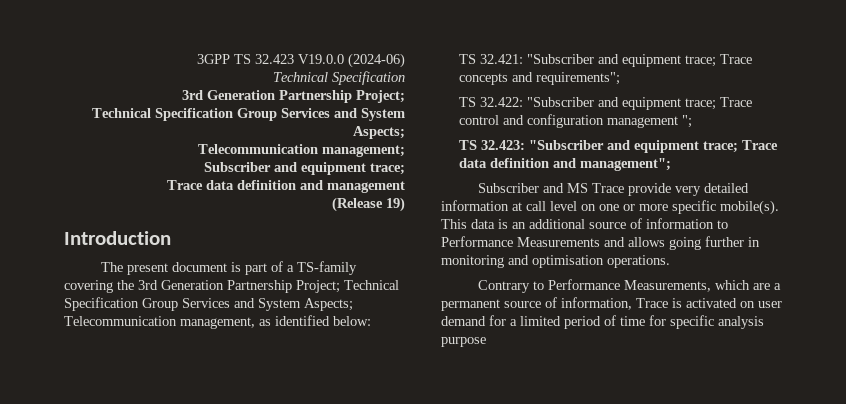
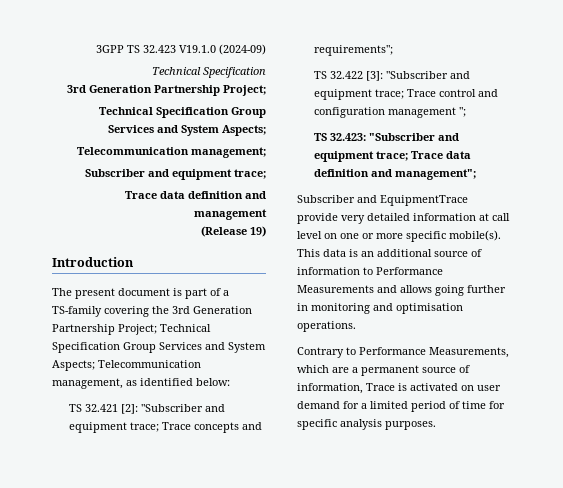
[298,53,405,68] V19.0.0 (2024-06) -> [179,44,266,55] V19.1.0 (2024-09)
[479,54,523,64] 32.421: -> [84,404,138,414] 32.421 [2]:
[479,97,523,107] 32.422: -> [329,71,383,81] 32.422 [3]:
[566,183,624,193] MS Trace -> [380,195,468,206] EquipmentTrace
[441,337,486,347] purpose -> [385,421,436,430] purposes.

